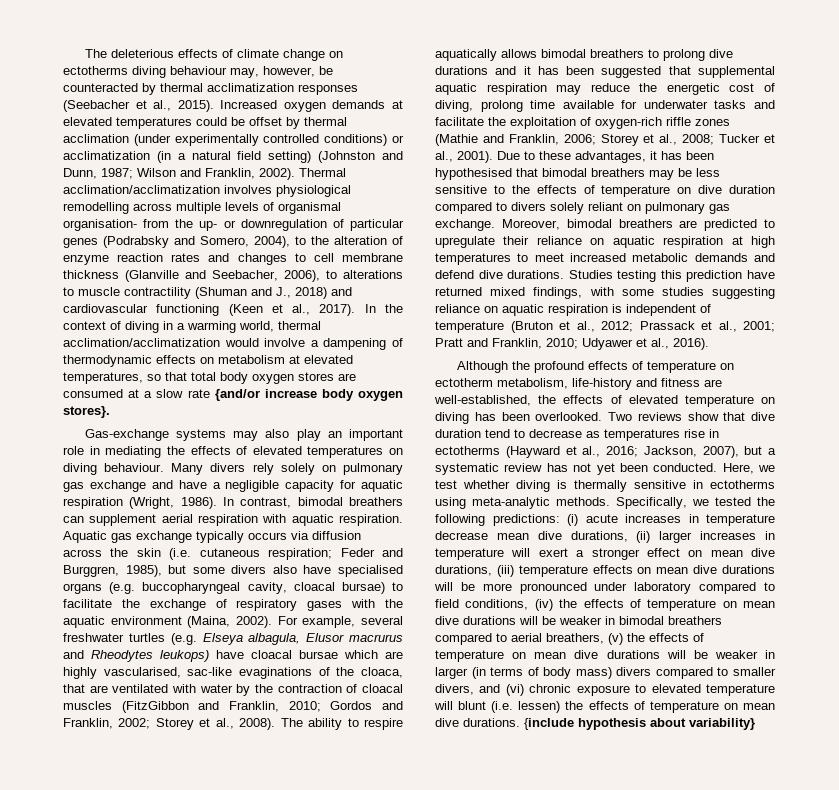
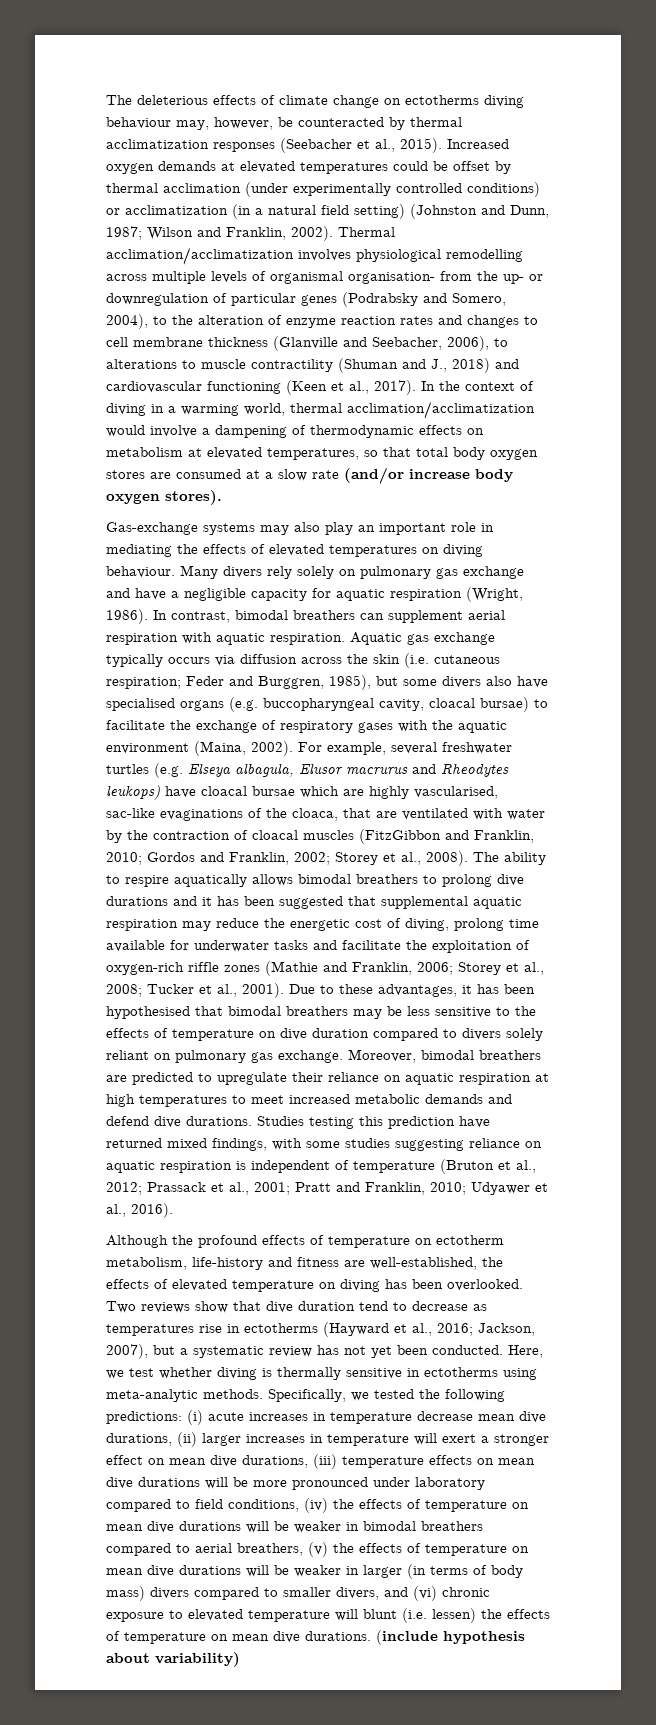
[214,389,260,401] {and/or -> [344,467,404,484] (and/or
[63,406,110,418] stores}. -> [165,490,222,505] stores).
[524,718,574,730] {include -> [376,1630,438,1645] (include
[689,718,755,730] variability} -> [155,1652,240,1667] variability)

